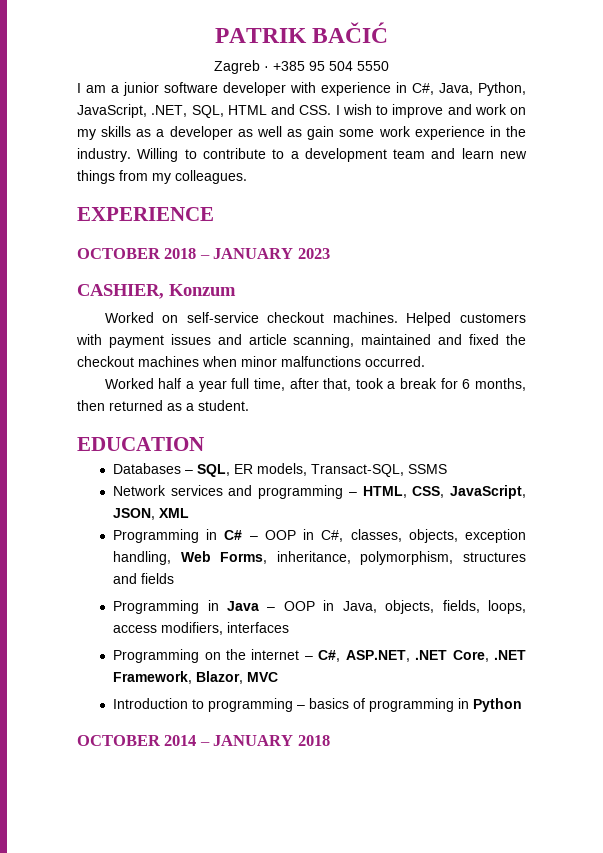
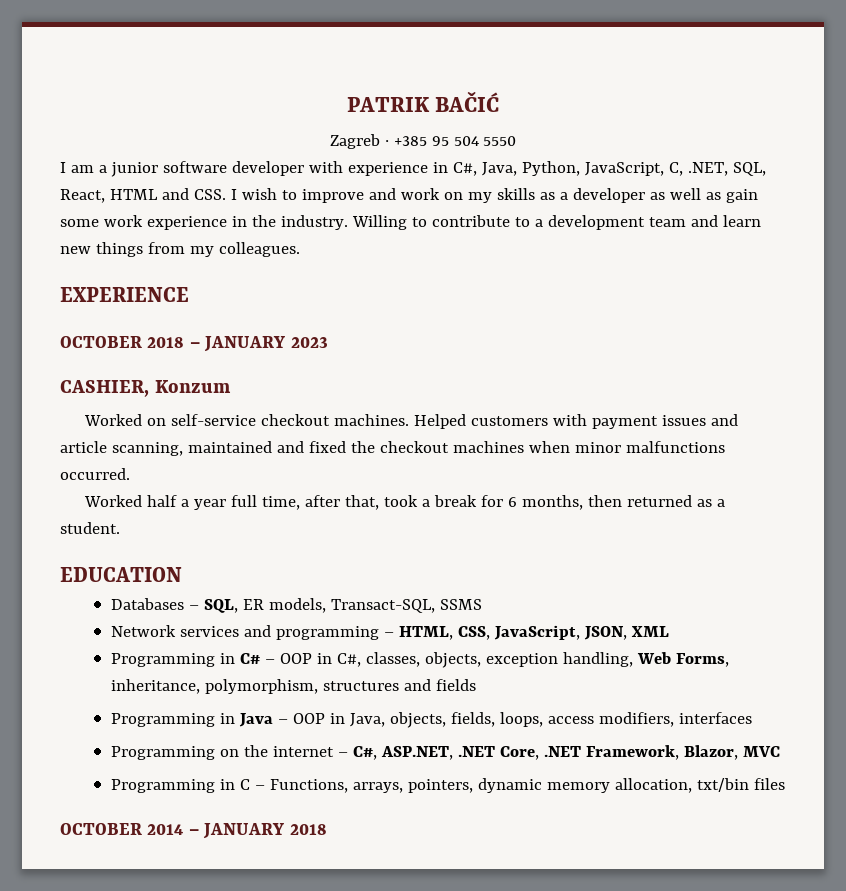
(147, 111) none -> [668,162,683,176] C,
(224, 111) none -> [60,189,105,203] React,
[113,698,523,712] Introduction to programming – basics of programming in Python -> [110,778,785,793] Programming in C – Functions, arrays, pointers, dynamic memory allocation, txt/bin files

